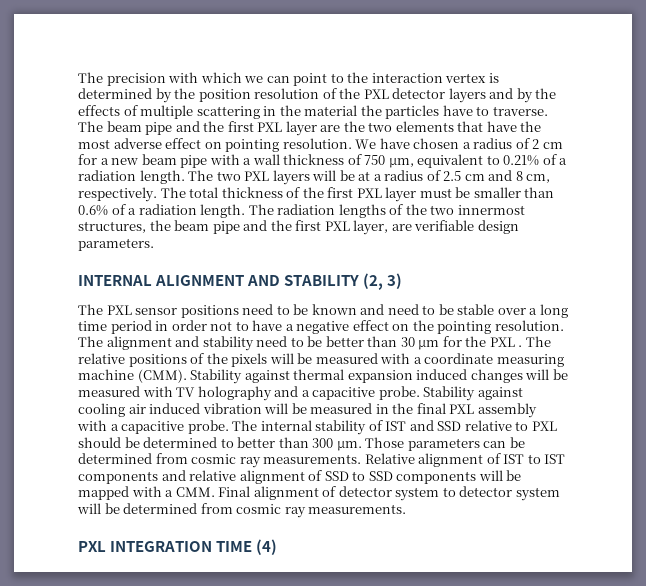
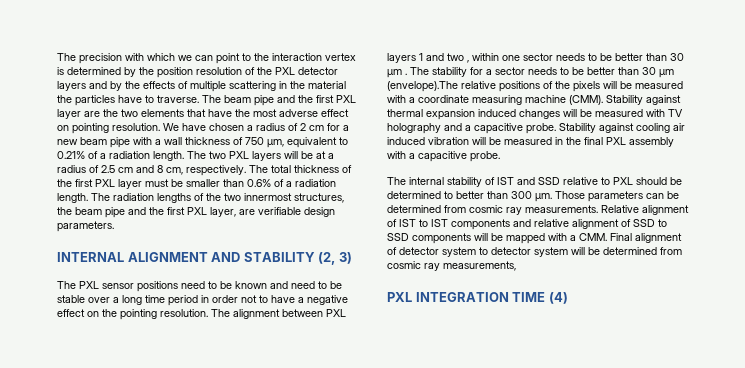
[175,336,551,351] and stability need to be better than 30 μm for the PXL . The -> [282,309,346,317] [387,53,684,63] [387,67,674,78] [387,81,458,92] between PXL layers 1 and two , within one sector needs to be better than 30 μm . The stability for a sector needs to be better than 30 μm (envelope).The
(229, 427) none -> (500, 156) //
[308,504,407,514] measurements. -> [443,261,516,271] measurements,

